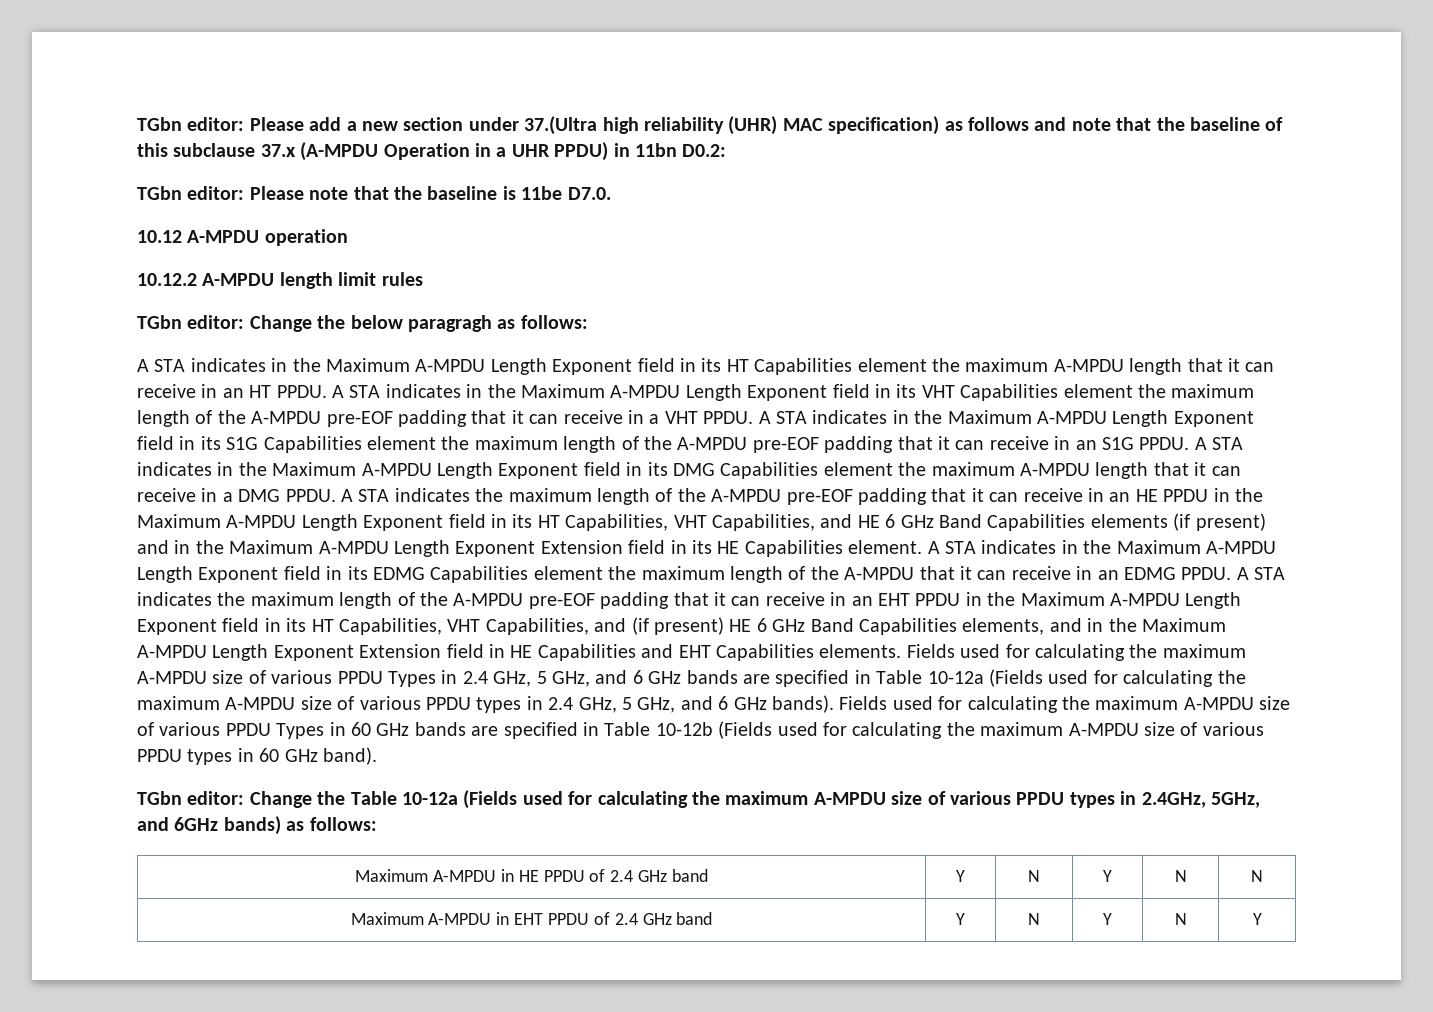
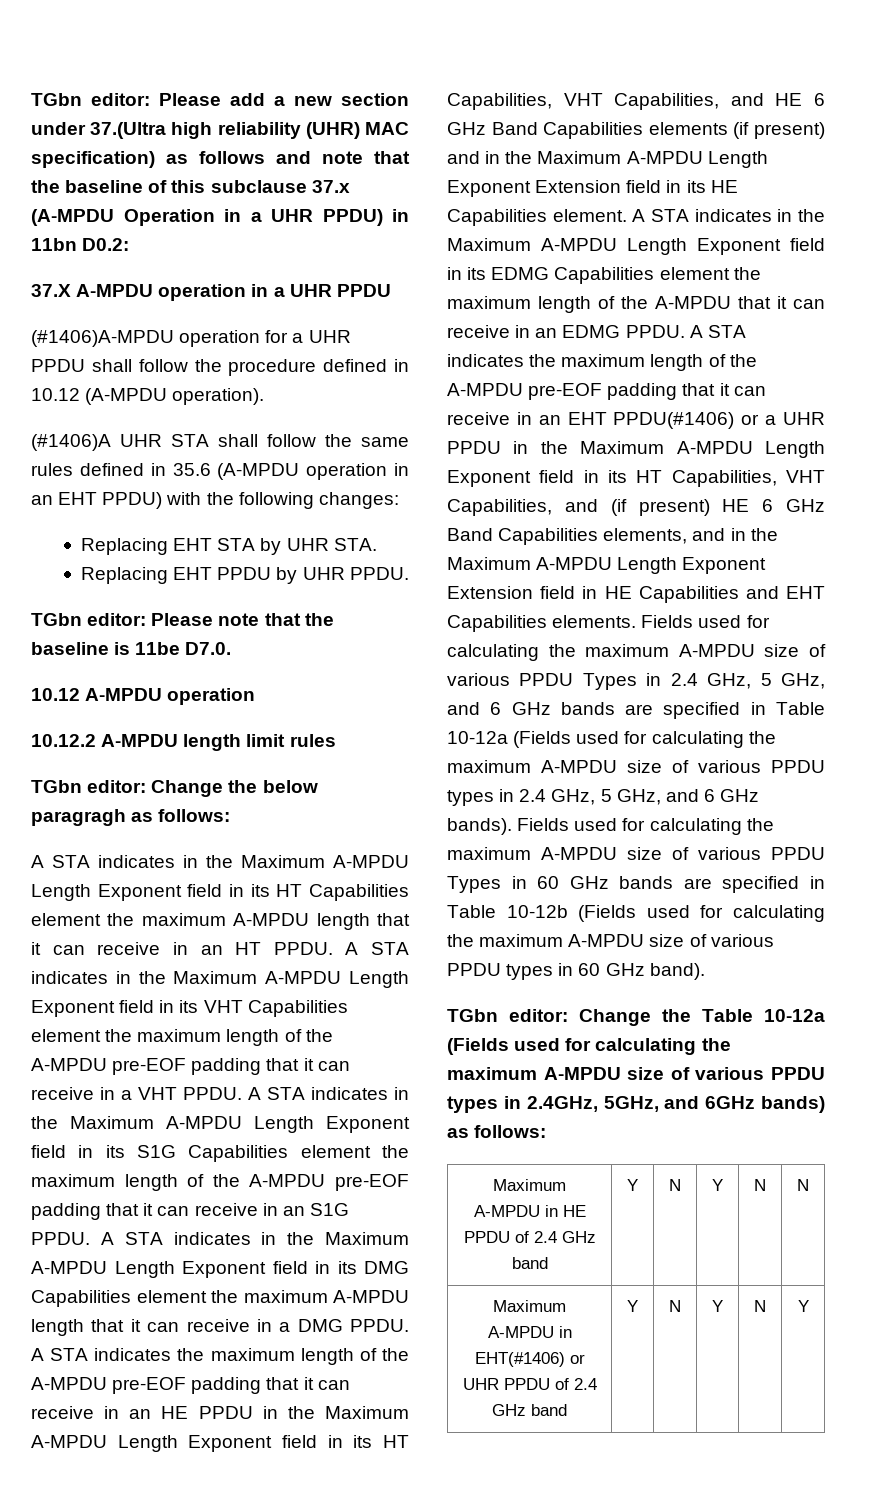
(727, 150) none -> [31,284,391,301] [31,330,351,347] [31,359,409,376] [31,388,265,405] [31,434,409,451] [31,463,409,480] [31,492,399,509] [81,538,377,555] [81,567,409,584] // 37.X A-MPDU operation in a UHR PPDU // (#1406)A-MPDU operation for a UHR PPDU shall follow the procedure defined in 10.12 (A-MPDU operation). // (#1406)A UHR STA shall follow the same rules defined in 35.6 (A-MPDU operation in an EHT PPDU) with the following changes: // Replacing EHT STA by UHR STA. // Replacing EHT PPDU by UHR PPDU.
(910, 599) none -> [613,412,825,429] PPDU(#1406) or a UHR
[514,913,544,925] EHT -> [474,1352,585,1367] [462,1378,499,1390] EHT(#1406) or UHR

